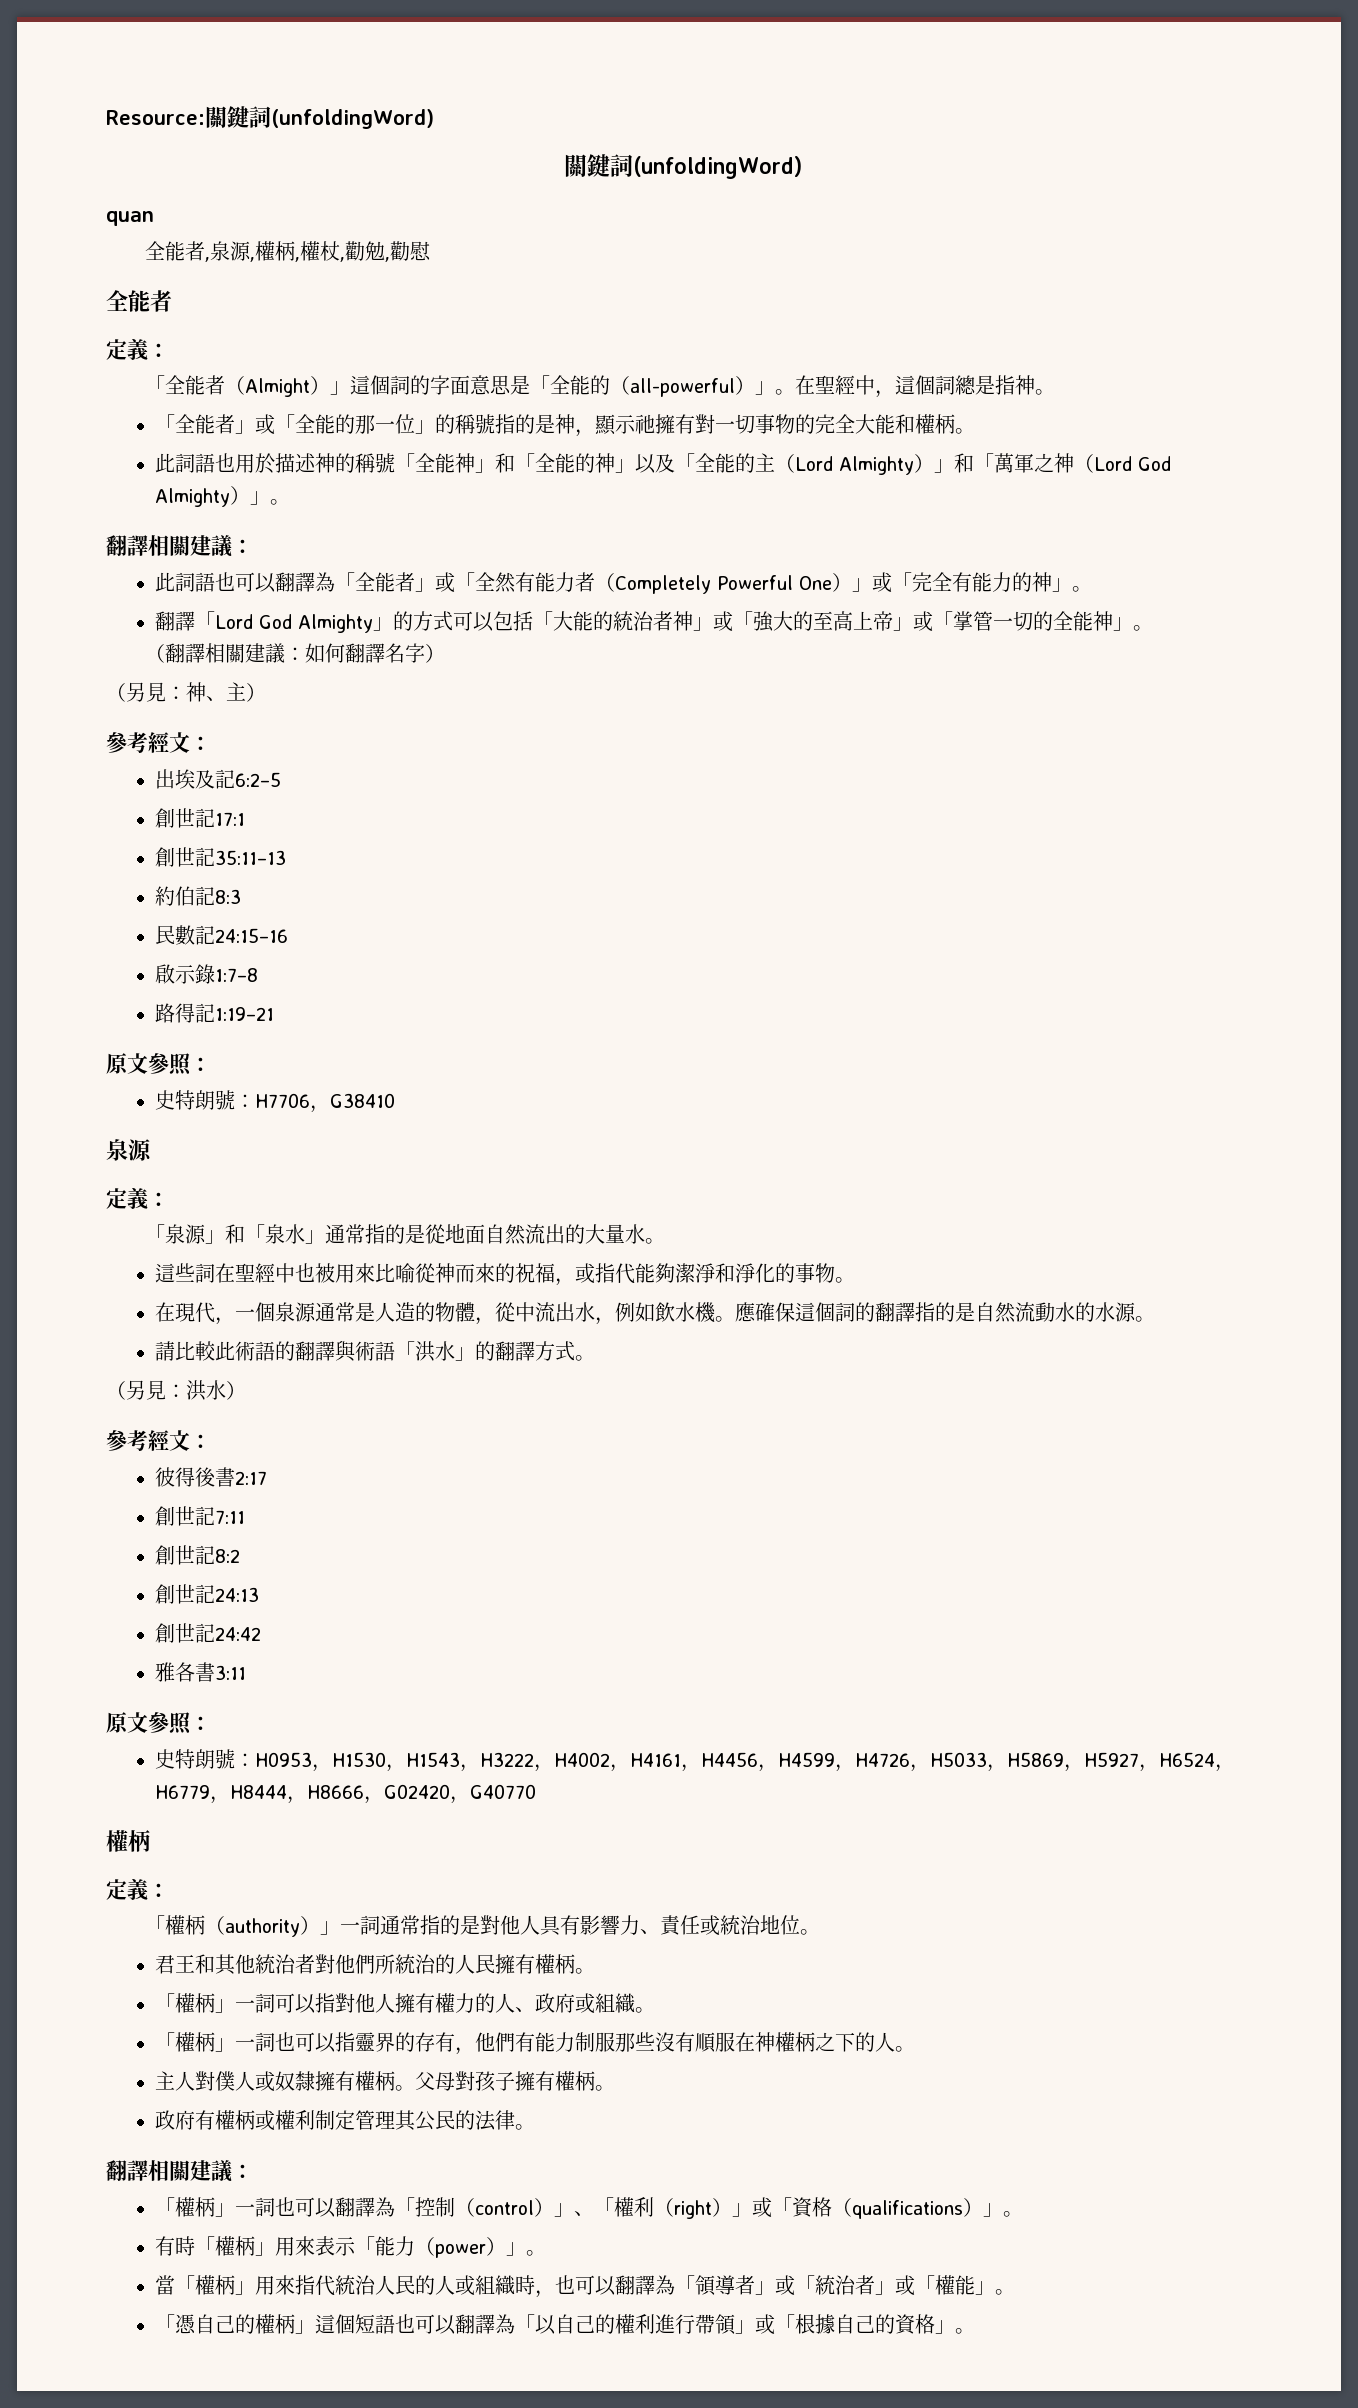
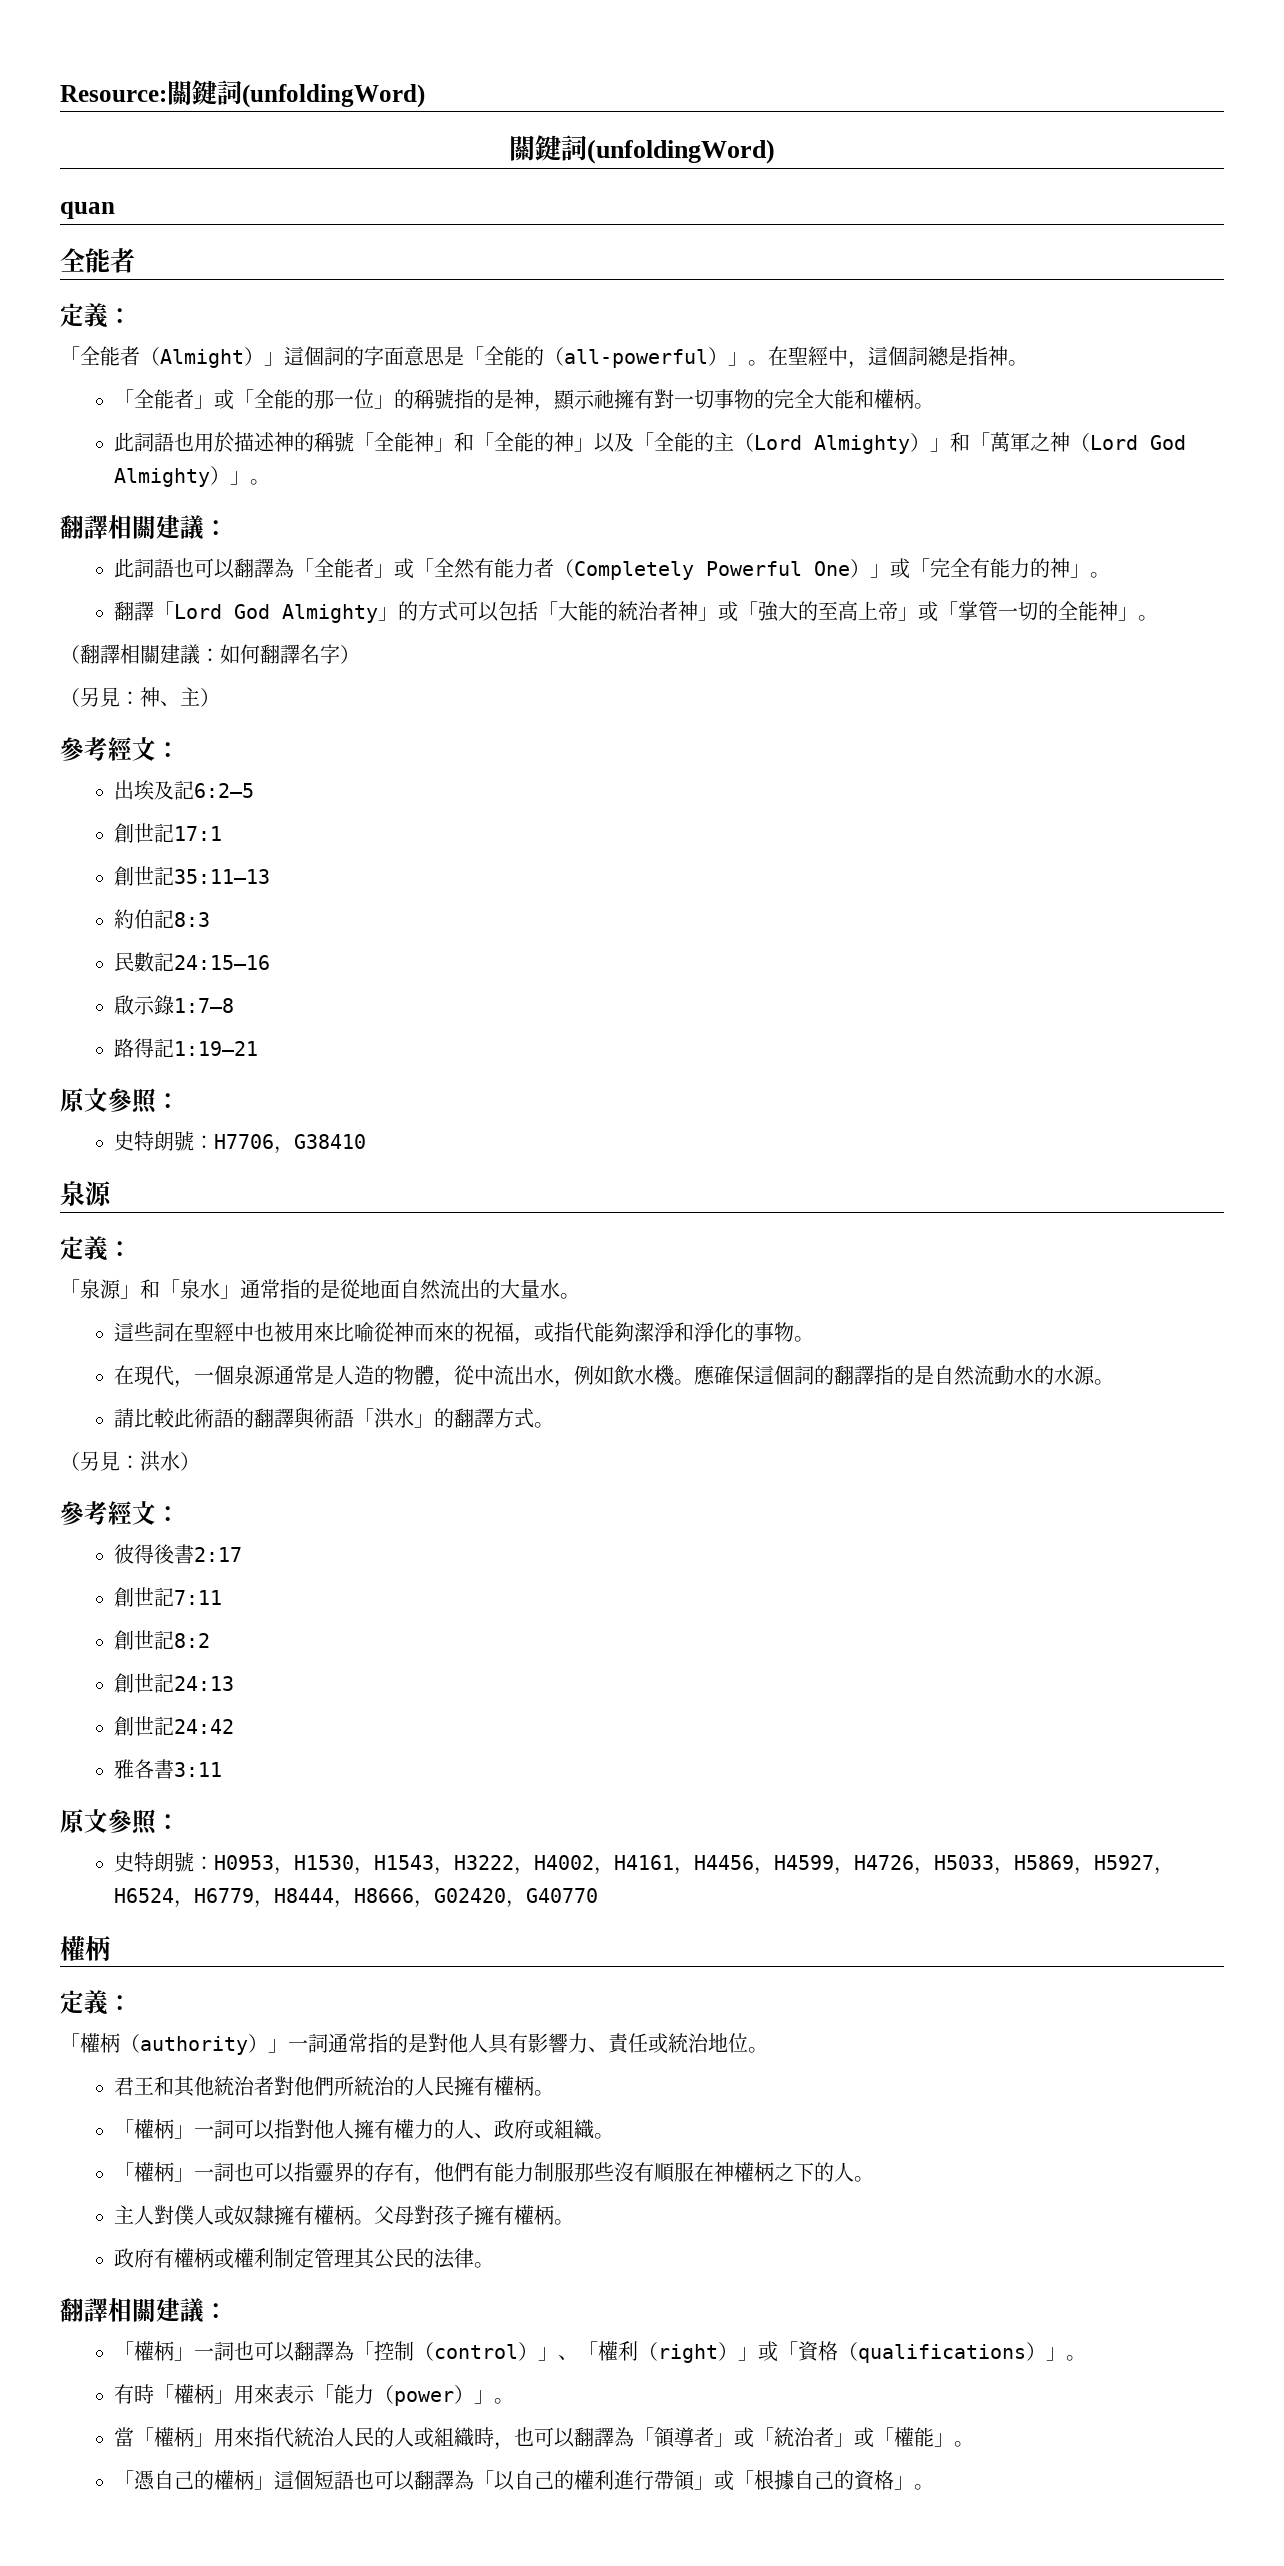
[144,241,431,262] // 全能者,泉源,權柄,權杖,勸勉,勸慰 -> (115, 210) none

